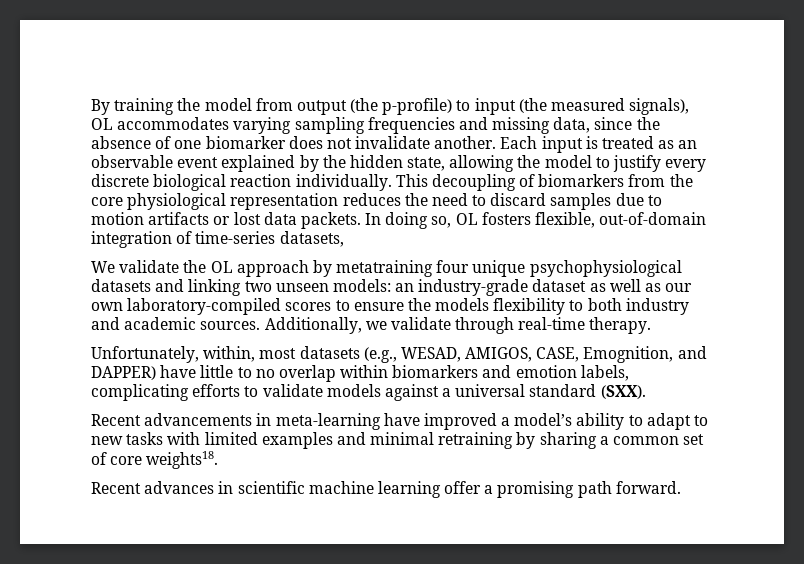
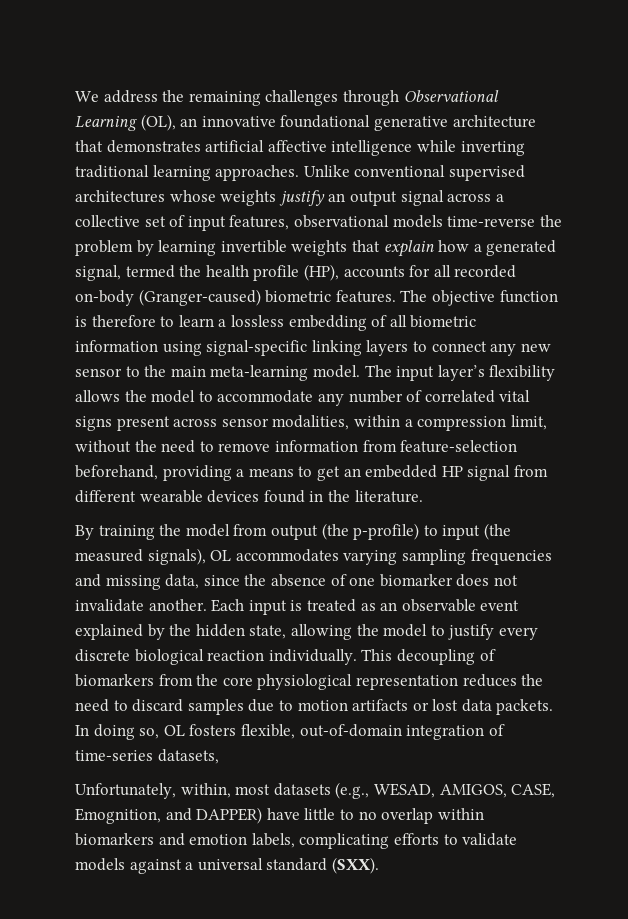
(91, 107) none -> [75,90,499,106] [75,114,536,131] [75,140,525,156] [75,165,525,181] [75,190,504,206] [75,215,562,231] [75,240,557,257] [75,264,517,281] [75,289,558,306] [75,315,477,331] [75,340,551,356] [75,365,556,381] [75,390,531,406] [75,415,547,431] [75,440,518,453] [75,465,548,481] [75,490,423,503] We address the remaining challenges through Observational Learning (OL), an innovative foundational generative architecture that demonstrates artificial affective intelligence while inverting traditional learning approaches. Unlike conventional supervised architectures whose weights justify an output signal across a collective set of input features, observational models time-reverse the problem by learning invertible weights that explain how a generated signal, termed the health profile (HP), accounts for all recorded on-body (Granger-caused) biometric features. The objective function is therefore to learn a lossless embedding of all biometric information using signal-specific linking layers to connect any new sensor to the main meta-learning model. The input layer’s flexibility allows the model to accommodate any number of correlated vital signs present across sensor modalities, within a compression limit, without the need to remove information from feature-selection beforehand, providing a means to get an embedded HP signal from different wearable devices found in the literature. //
[91,260,682,277] [91,279,693,296] [91,298,689,315] [91,317,652,334] // We validate the OL approach by metatraining four unique psychophysiological datasets and linking two unseen models: an industry-grade dataset as well as our own laboratory-compiled scores to ensure the models flexibility to both industry and academic sources. Additionally, we validate through real-time therapy. -> (219, 756) none
[91,413,709,430] [91,432,705,449] [91,451,219,469] [91,481,681,498] // Recent advancements in meta-learning have improved a model’s ability to adapt to new tasks with limited examples and minimal retraining by sharing a common set of core weights18. // Recent advances in scientific machine learning offer a promising path forward. -> (379, 865) none

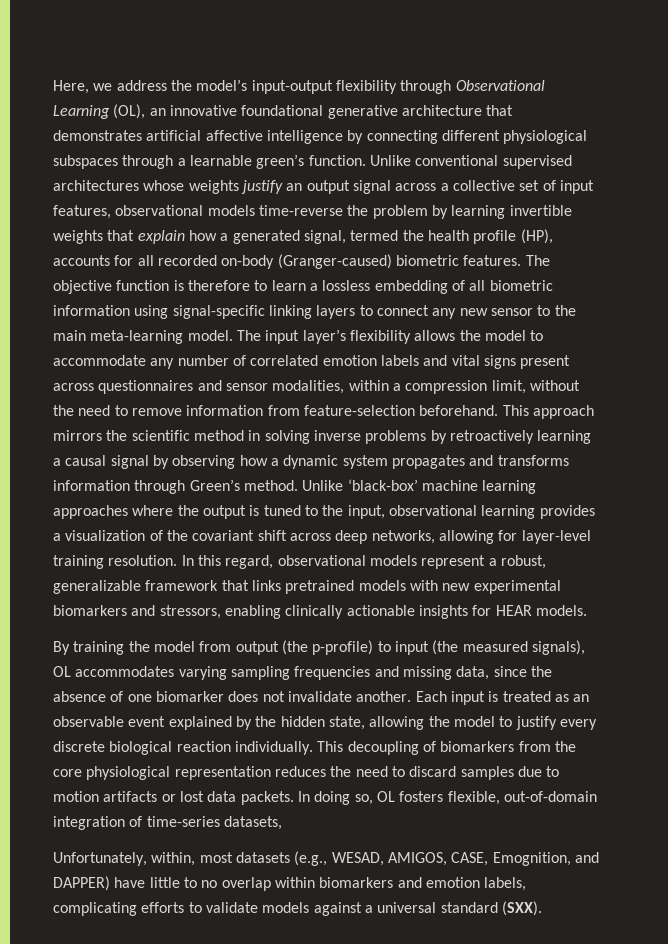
[75,90,339,106] We address the remaining challenges -> [53,79,397,94] Here, we address the model’s input-output flexibility
[416,140,525,156] [75,165,300,181] while inverting traditional learning approaches. -> [347,130,588,144] [53,154,366,169] by connecting different physiological subspaces through a learnable green’s function.
(495, 396) none -> [322,355,448,366] emotion labels and
(218, 422) none -> [98,380,222,394] questionnaires and
[75,465,548,481] [75,490,423,503] beforehand, providing a means to get an embedded HP signal from different wearable devices found in the literature. -> [419,405,594,419] [53,430,592,444] [53,455,569,469] [53,479,537,494] [53,505,595,519] [53,530,591,544] [53,555,546,569] [53,580,561,594] [53,605,587,619] beforehand. This approach mirrors the scientific method in solving inverse problems by retroactively learning a causal signal by observing how a dynamic system propagates and transforms information through Green’s method. Unlike ‘black-box’ machine learning approaches where the output is tuned to the input, observational learning provides a visualization of the covariant shift across deep networks, allowing for layer-level training resolution. In this regard, observational models represent a robust, generalizable framework that links pretrained models with new experimental biomarkers and stressors, enabling clinically actionable insights for HEAR models.

